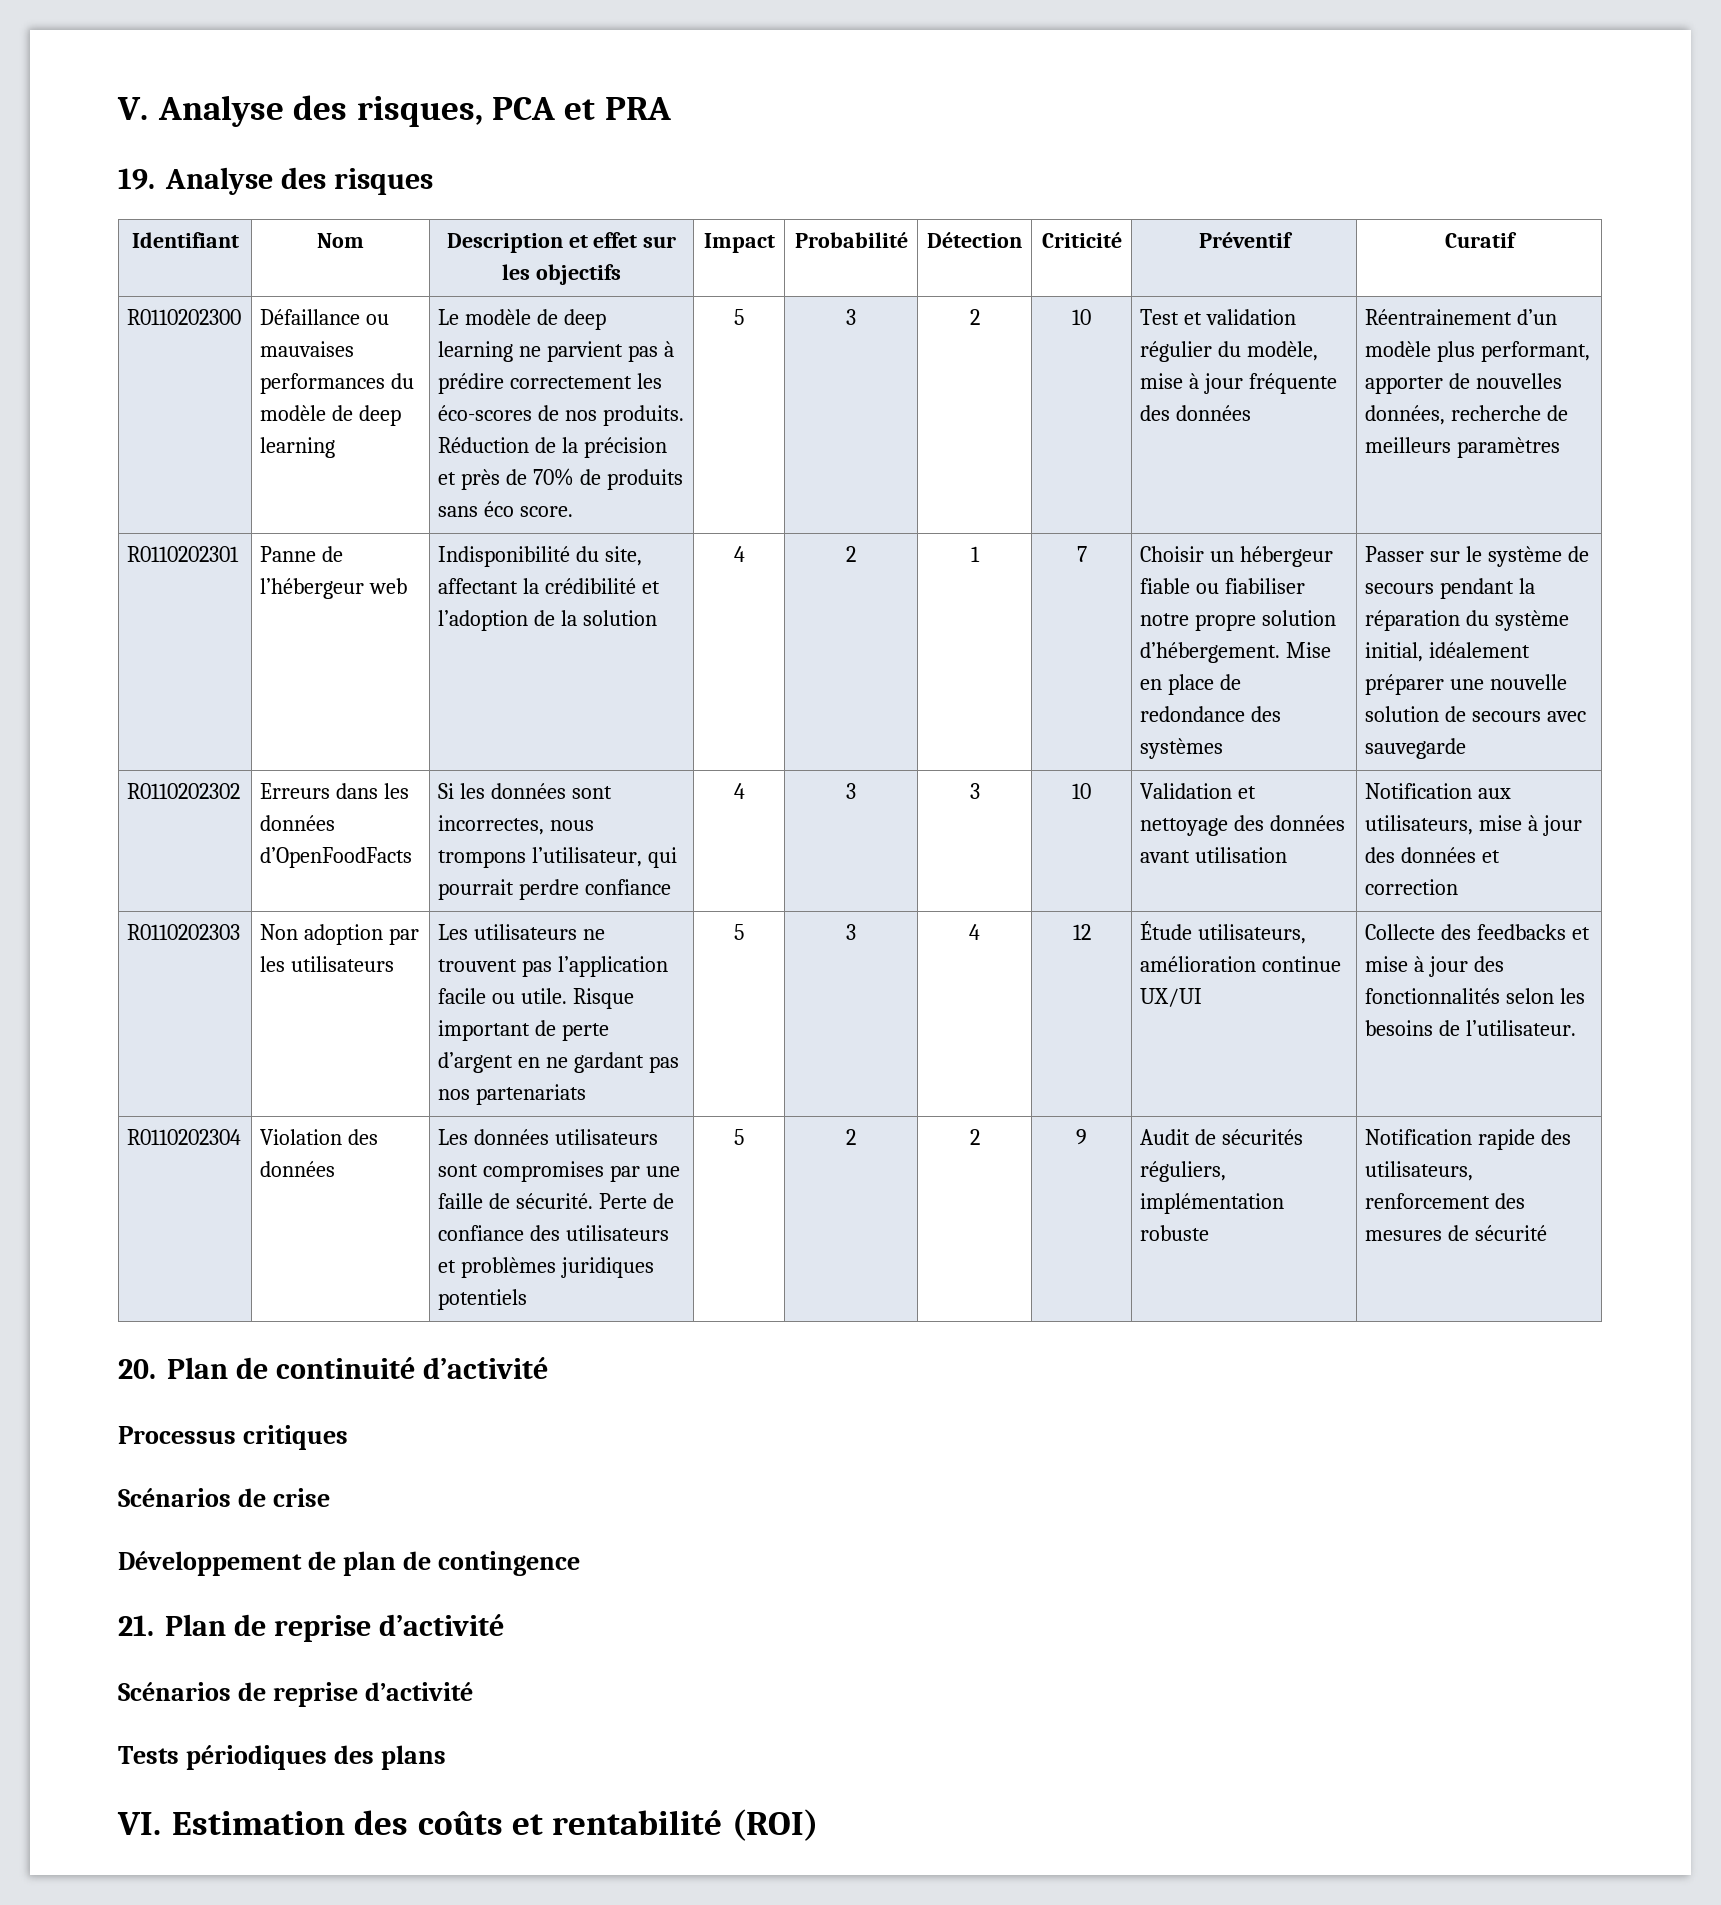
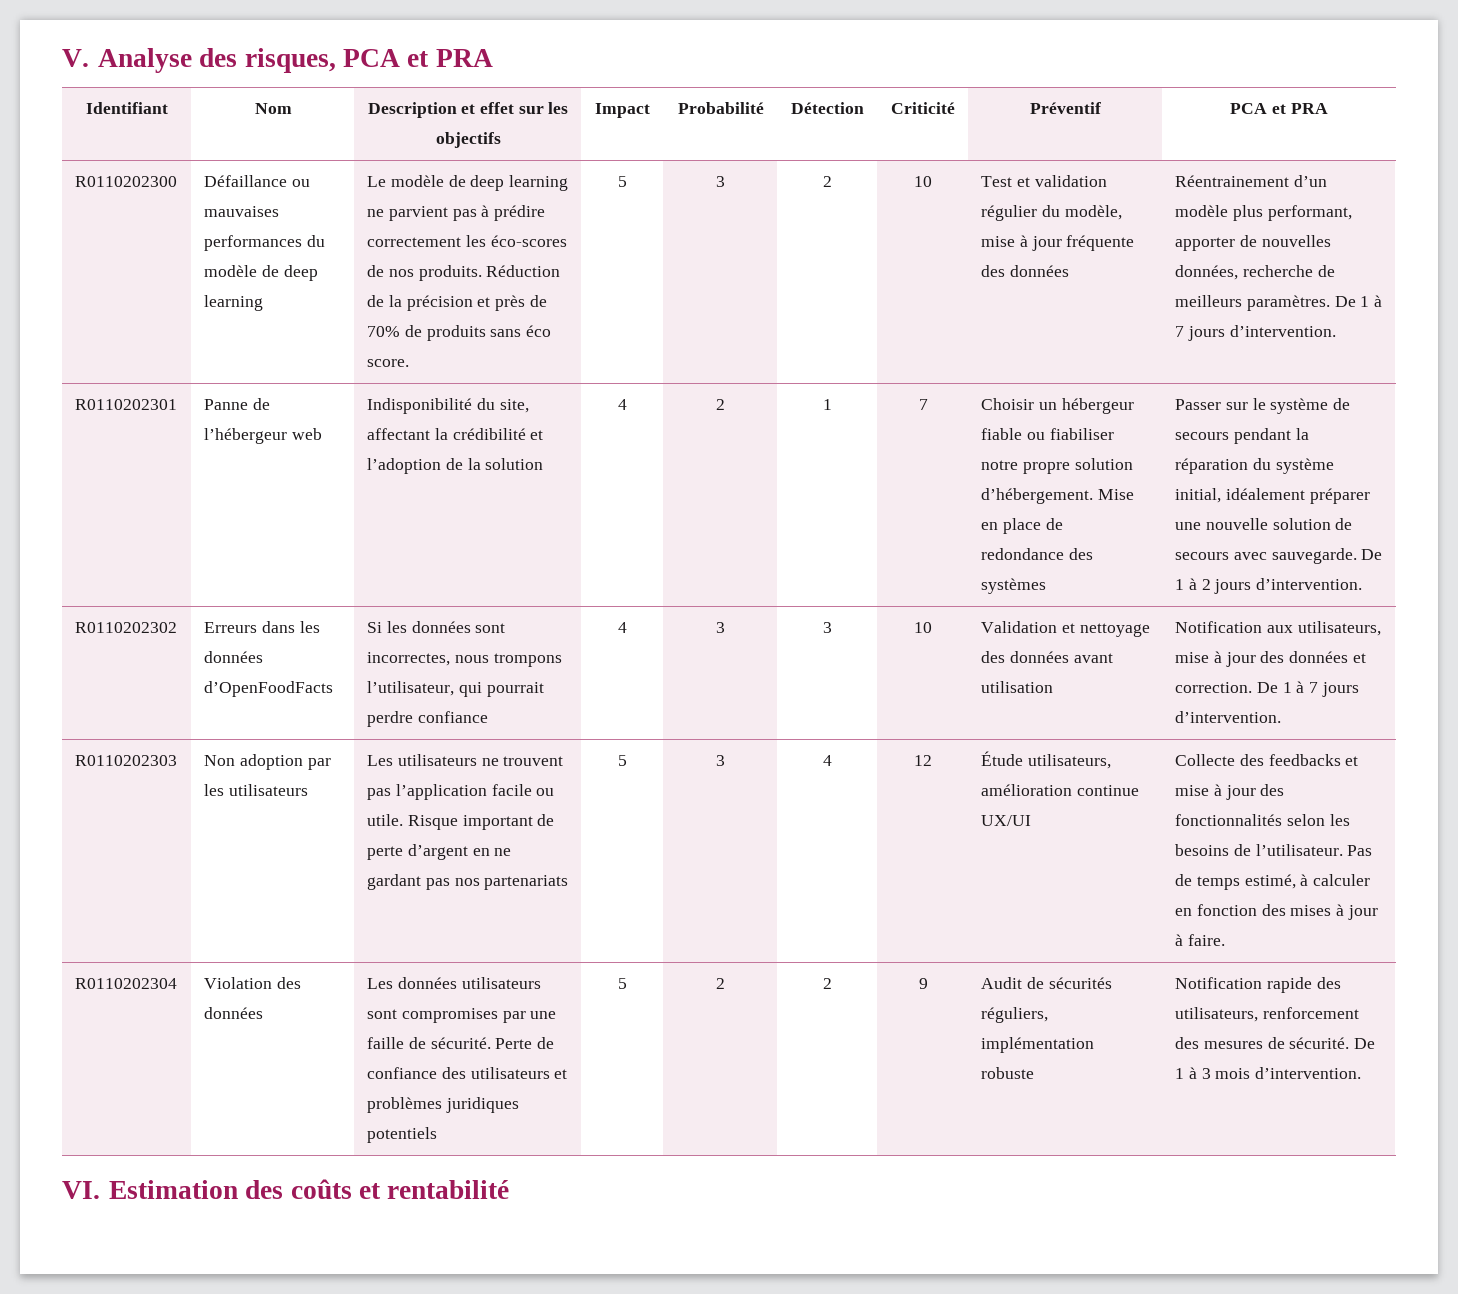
[118,167,433,195] // 19. Analyse des risques -> (493, 58) none
[1444,232,1517,248] Curatif -> [1230,103,1328,114] PCA et PRA
[1457,437,1561,458] paramètres -> [1246,295,1382,311] [1175,325,1336,341] paramètres. De 1 à 7 jours d’intervention.
[1365,738,1467,759] sauvegarde -> [1271,548,1383,564] [1175,578,1362,594] sauvegarde. De 1 à 2 jours d’intervention.
[1365,879,1459,895] correction -> [1175,681,1359,697] [1175,711,1282,723] correction. De 1 à 7 jours d’intervention.
(1577, 1028) none -> [1347,845,1373,856] [1175,874,1370,890] [1175,904,1378,920] [1175,934,1225,946] Pas de temps estimé, à calculer en fonction des mises à jour à faire.
[1475,1225,1548,1241] [118,1357,548,1379] [118,1425,348,1450] [118,1488,330,1507] [118,1551,580,1576] [118,1614,504,1642] [118,1682,473,1707] [118,1745,446,1770] sécurité // 20. Plan de continuité d’activité // Processus critiques // Scénarios de crise // Développement de plan de contingence // 21. Plan de reprise d’activité // Scénarios de reprise d’activité // Tests périodiques des plans -> [1289,1037,1375,1049] [1175,1067,1361,1079] sécurité. De 1 à 3 mois d’intervention.
[731,1809,818,1841] (ROI) -> (510, 1189) none

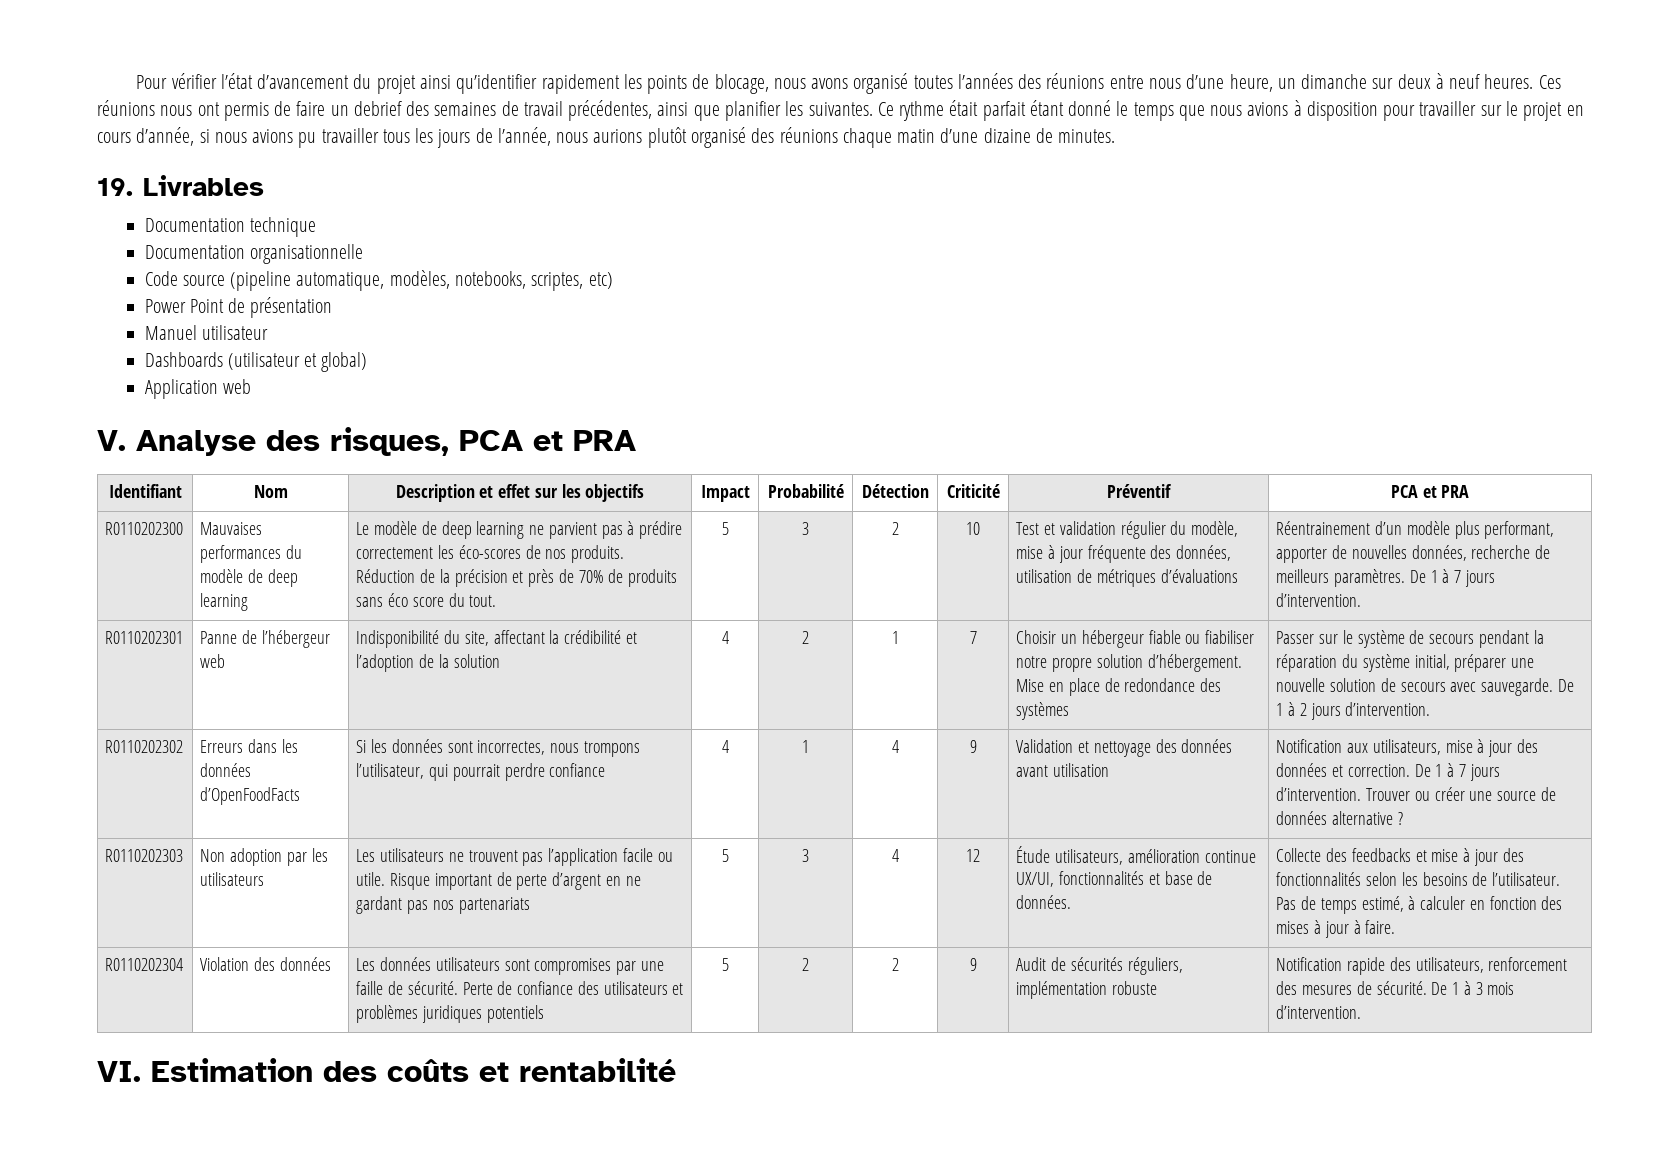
(62, 58) none -> [136,73,1561,94] [97,100,1584,121] [97,127,1116,148] [97,175,264,196] [144,217,316,237] [144,244,363,264] [144,270,613,291] [144,297,333,318] [144,325,268,340] [144,352,368,372] [144,379,251,399] Pour vérifier l’état d’avancement du projet ainsi qu’identifier rapidement les points de blocage, nous avons organisé toutes l’années des réunions entre nous d’une heure, un dimanche sur deux à neuf heures. Ces réunions nous ont permis de faire un debrief des semaines de travail précédentes, ainsi que planifier les suivantes. Ce rythme était parfait étant donné le temps que nous avions à disposition pour travailler sur le projet en cours d’année, si nous avions pu travailler tous les jours de l’année, nous aurions plutôt organisé des réunions chaque matin d’une dizaine de minutes. // 19. Livrables // Documentation technique // Documentation organisationnelle // Code source (pipeline automatique, modèles, notebooks, scriptes, etc) // Power Point de présentation // Manuel utilisateur // Dashboards (utilisateur et global) // Application web //
[204,175,310,187] [204,206,280,217] Défaillance ou mauvaises -> [200,522,263,535] Mauvaises
[367,359,410,367] score. -> [412,593,497,607] score du tout.
[1009,265,1069,277] données -> [1176,545,1232,561] [1016,569,1238,587] données, utilisation de métriques d’évaluations
[1225,488,1305,500] idéalement -> (1450, 662) none
[716,622,725,633] [823,622,832,633] [914,622,932,633] 3 | 3 | 10 -> [802,740,809,753] [891,740,899,753] [969,740,977,753] 1 | 4 | 9
(1282, 717) none -> [1366,787,1556,801] [1276,811,1403,825] Trouver ou créer une source de données alternative ?
[981,815,1032,826] UX/UI -> [1016,871,1213,887] [1016,895,1072,909] UX/UI, fonctionnalités et base de données.

